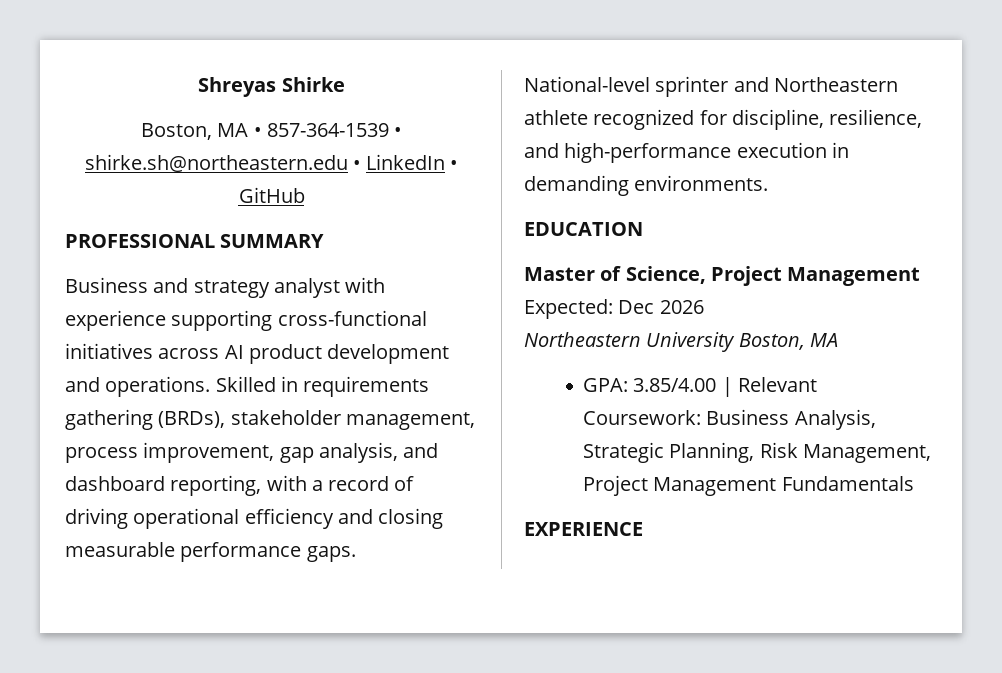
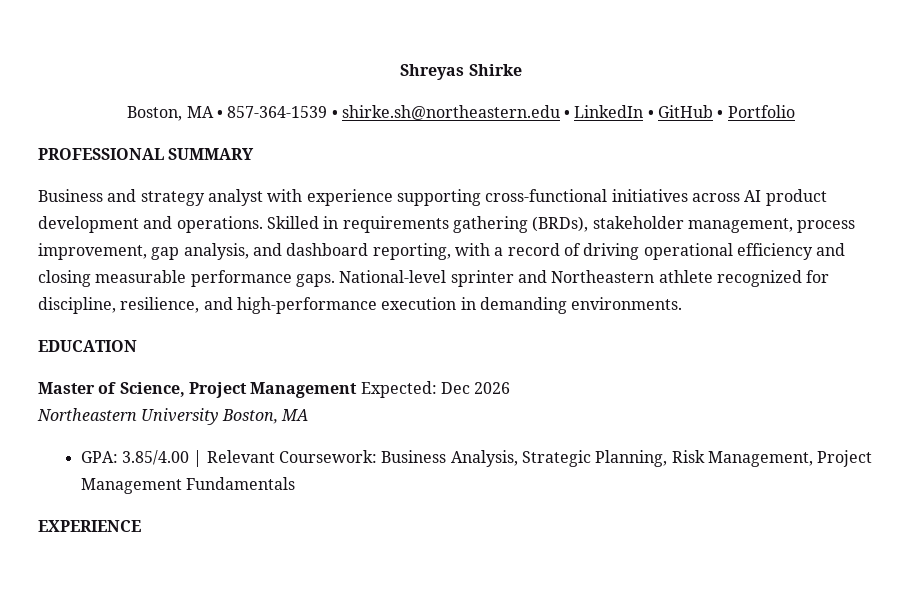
(305, 195) none -> [717,105,795,118] • Portfolio

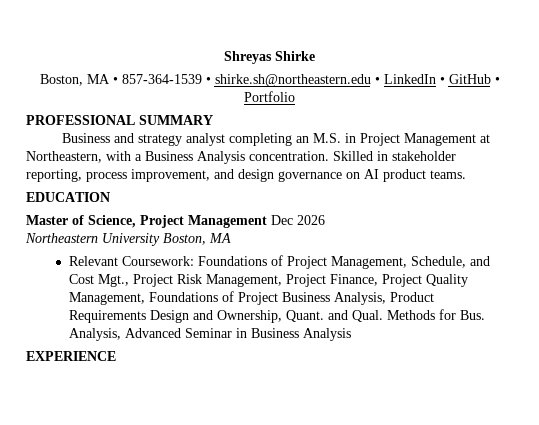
[267,189,827,206] [38,216,856,233] [38,243,846,260] [38,270,830,287] [38,297,683,314] with experience supporting cross-functional initiatives across AI product development and operations. Skilled in requirements gathering (BRDs), stakeholder management, process improvement, gap analysis, and dashboard reporting, with a record of driving operational efficiency and closing measurable performance gaps. National-level sprinter and Northeastern athlete recognized for discipline, resilience, and high-performance execution in demanding environments. -> [229,133,491,146] [26,151,456,164] [26,169,466,182] completing an M.S. in Project Management at Northeastern, with a Business Analysis concentration. Skilled in stakeholder reporting, process improvement, and design governance on AI product teams.
[360,381,437,398] Expected: -> (267, 221) none
[80,450,873,467] [80,477,296,494] GPA: 3.85/4.00 | Relevant Coursework: Business Analysis, Strategic Planning, Risk Management, Project Management Fundamentals -> [69,255,491,269] [69,274,469,287] [69,291,435,305] [69,309,486,323] [69,328,352,341] Relevant Coursework: Foundations of Project Management, Schedule, and Cost Mgt., Project Risk Management, Project Finance, Project Quality Management, Foundations of Project Business Analysis, Product Requirements Design and Ownership, Quant. and Qual. Methods for Bus. Analysis, Advanced Seminar in Business Analysis

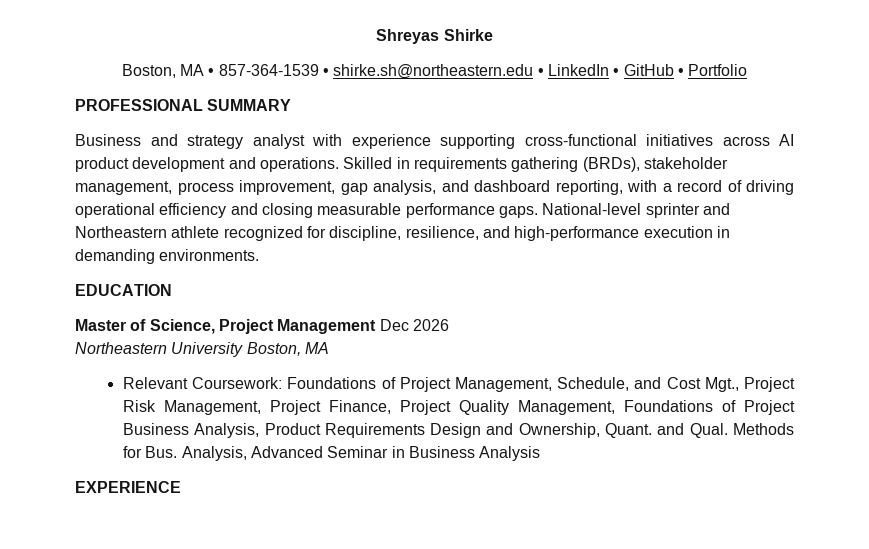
[229,133,491,146] [26,151,456,164] [26,169,466,182] completing an M.S. in Project Management at Northeastern, with a Business Analysis concentration. Skilled in stakeholder reporting, process improvement, and design governance on AI product teams. -> [312,134,794,149] [75,157,728,172] [75,180,794,195] [75,203,730,218] [75,226,730,241] [75,249,260,264] with experience supporting cross-functional initiatives across AI product development and operations. Skilled in requirements gathering (BRDs), stakeholder management, process improvement, gap analysis, and dashboard reporting, with a record of driving operational efficiency and closing measurable performance gaps. National-level sprinter and Northeastern athlete recognized for discipline, resilience, and high-performance execution in demanding environments.

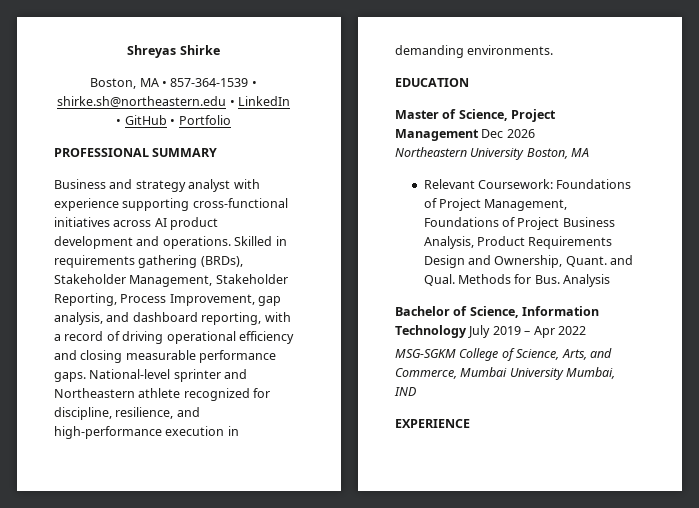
[643,157,728,169] [75,180,335,195] stakeholder management, process improvement, -> [54,274,288,287] [54,293,255,306] Stakeholder Management, Stakeholder Reporting, Process Improvement,
[557,377,795,392] [122,400,615,415] Schedule, and Cost Mgt., Project Risk Management, Project Finance, Project Quality Management, -> (568, 205) none
[181,446,541,461] Analysis, Advanced Seminar in Business Analysis -> [563,274,611,287] [395,306,600,318] [395,325,586,338] [395,348,612,361] [395,367,616,380] [394,387,416,396] Analysis // Bachelor of Science, Information Technology July 2019 – Apr 2022 // MSG-SGKM College of Science, Arts, and Commerce, Mumbai University Mumbai, IND

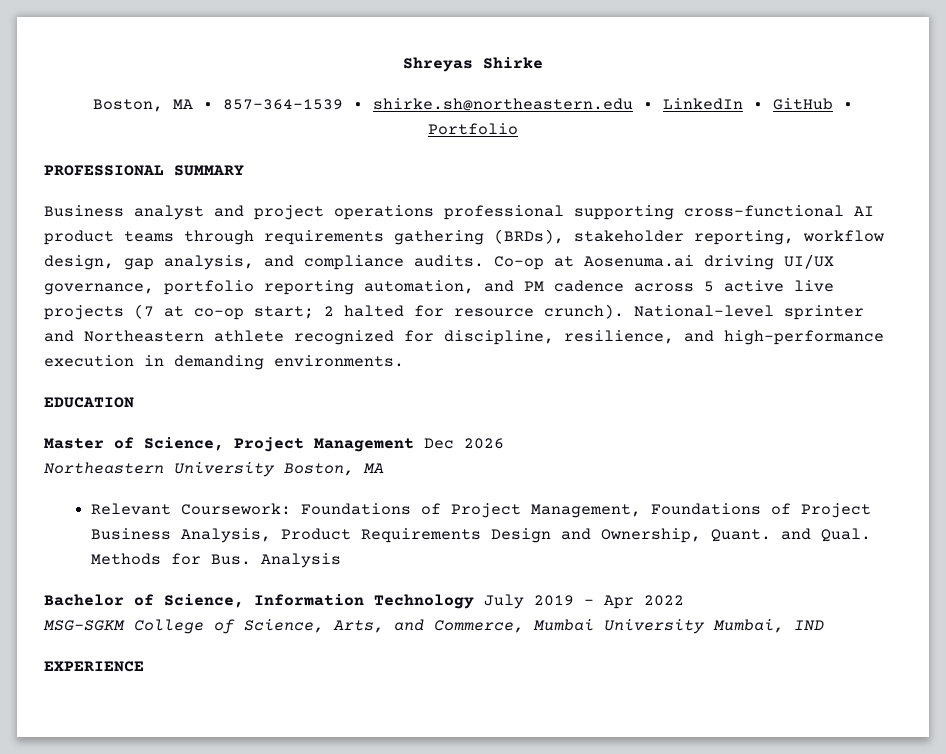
[109,179,260,192] [54,198,288,211] [54,217,219,230] [54,236,287,249] [54,255,243,268] [54,274,288,287] [54,293,282,306] [54,312,291,325] [54,331,294,344] [54,350,277,363] [54,372,86,382] and strategy analyst with experience supporting cross-functional initiatives across AI product development and operations. Skilled in requirements gathering (BRDs), Stakeholder Management, Stakeholder Reporting, Process Improvement, gap analysis, and dashboard reporting, with a record of driving operational efficiency and closing measurable performance gaps. -> [134,205,874,220] [44,229,884,245] [44,254,834,270] [44,280,834,295] [44,304,624,320] analyst and project operations professional supporting cross-functional AI product teams through requirements gathering (BRDs), stakeholder reporting, workflow design, gap analysis, and compliance audits. Co-op at Aosenuma.ai driving UI/UX governance, portfolio reporting automation, and PM cadence across 5 active live projects (7 at co-op start; 2 halted for resource crunch).

